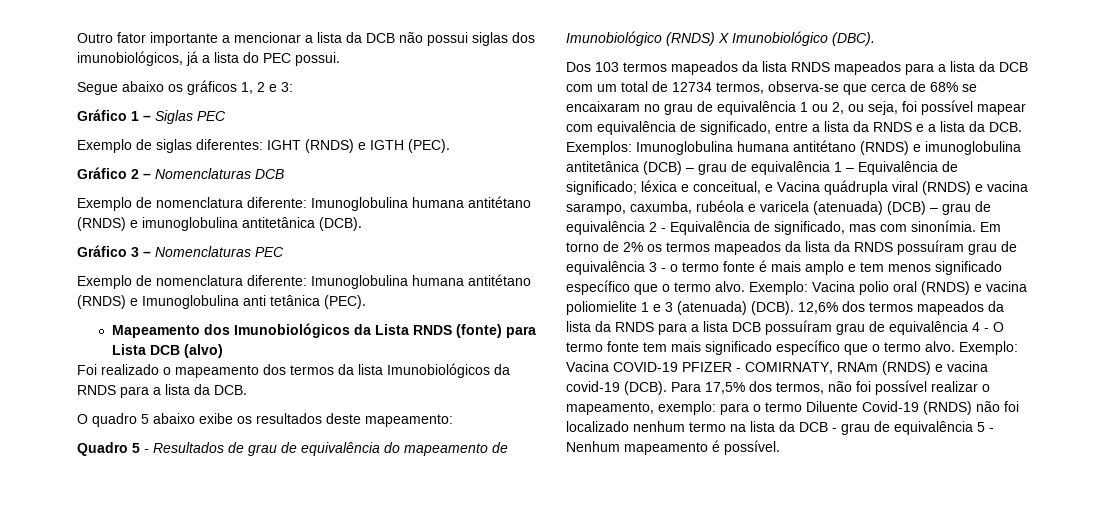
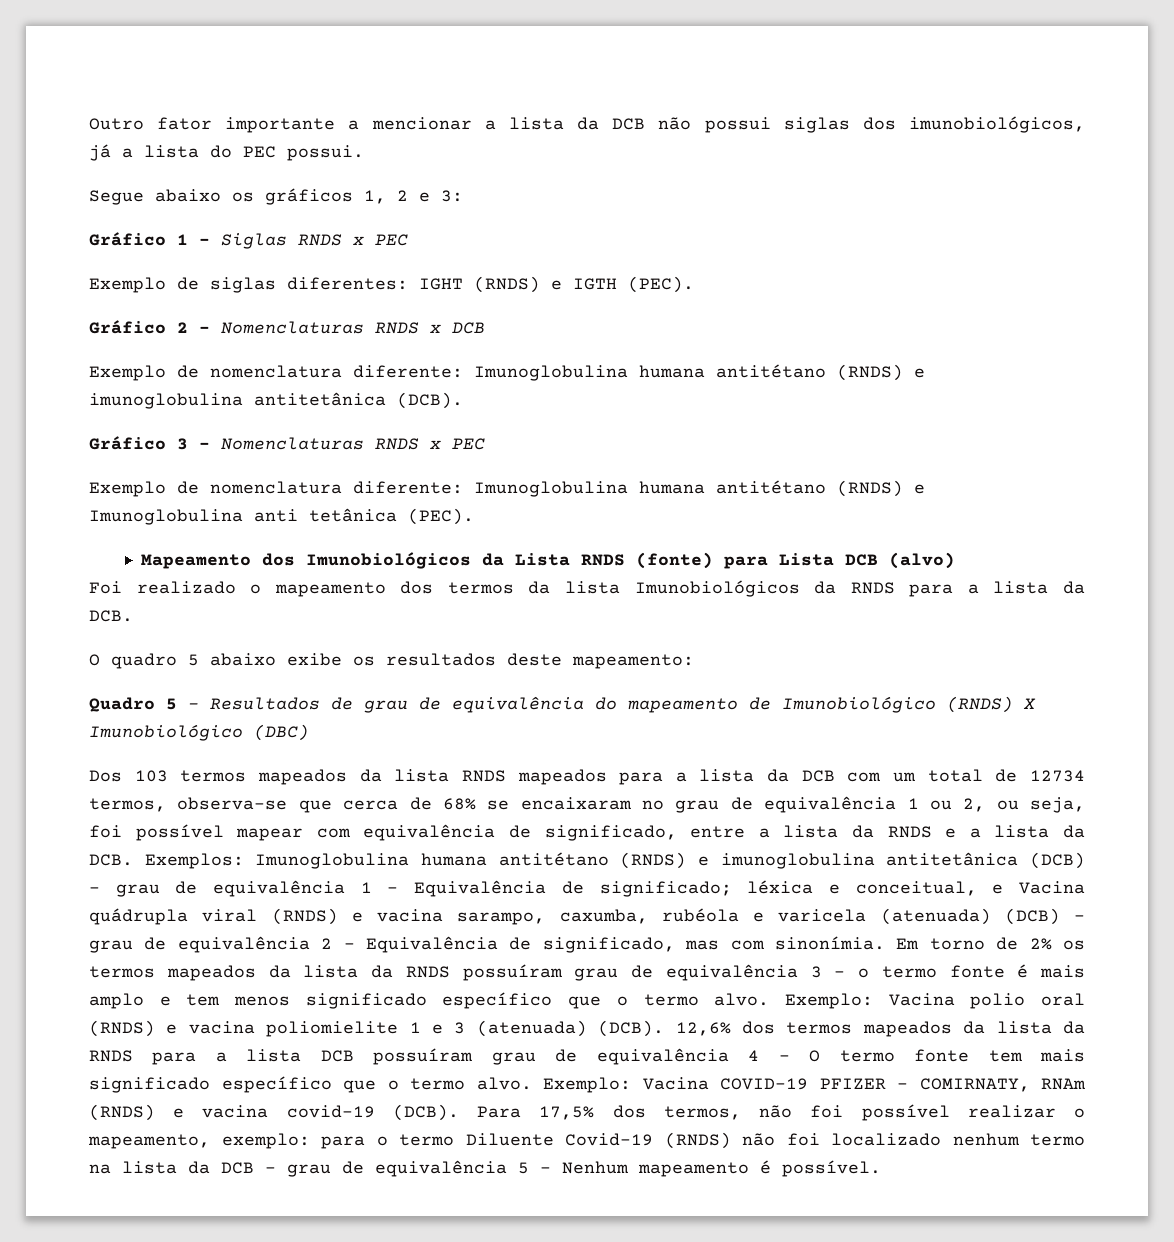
(193, 117) none -> [298,234,364,246] RNDS x
(251, 173) none -> [375,322,441,334] RNDS x
(251, 251) none -> [375,438,441,450] RNDS x
[832,32,875,46] (DBC). -> [254,724,309,741] (DBC)

